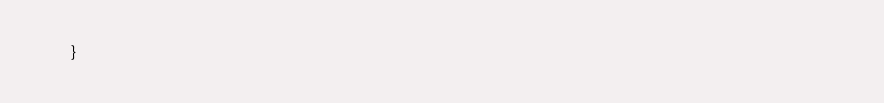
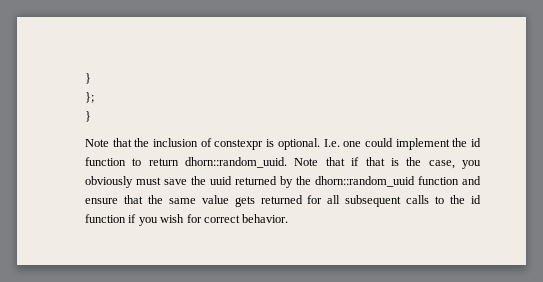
[71,45,76,60] } -> [85,73,91,84] [85,92,94,103] [85,111,91,122] [85,138,481,150] [85,157,482,169] [85,176,481,188] [85,195,481,207] [85,214,289,226] } // }; // } // Note that the inclusion of constexpr is optional. I.e. one could implement the id function to return dhorn::random_uuid. Note that if that is the case, you obviously must save the uuid returned by the dhorn::random_uuid function and ensure that the same value gets returned for all subsequent calls to the id function if you wish for correct behavior.

